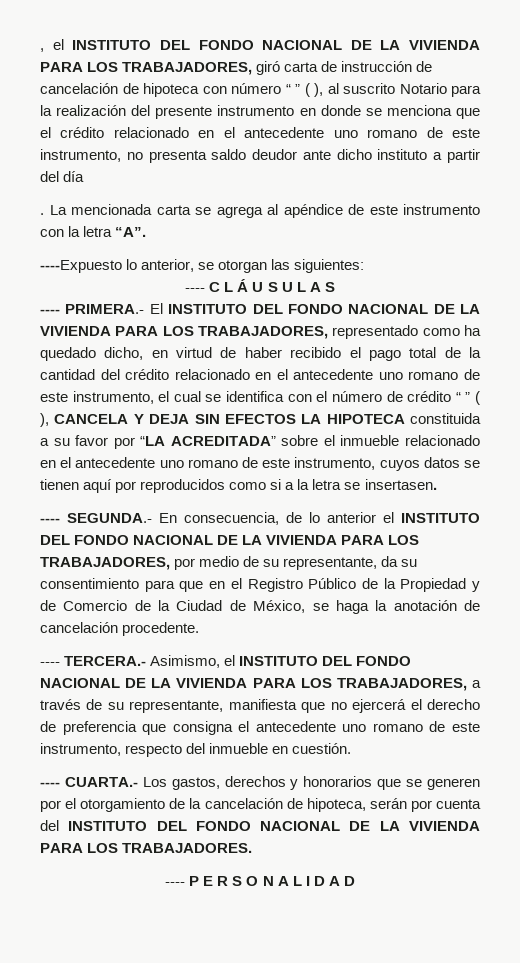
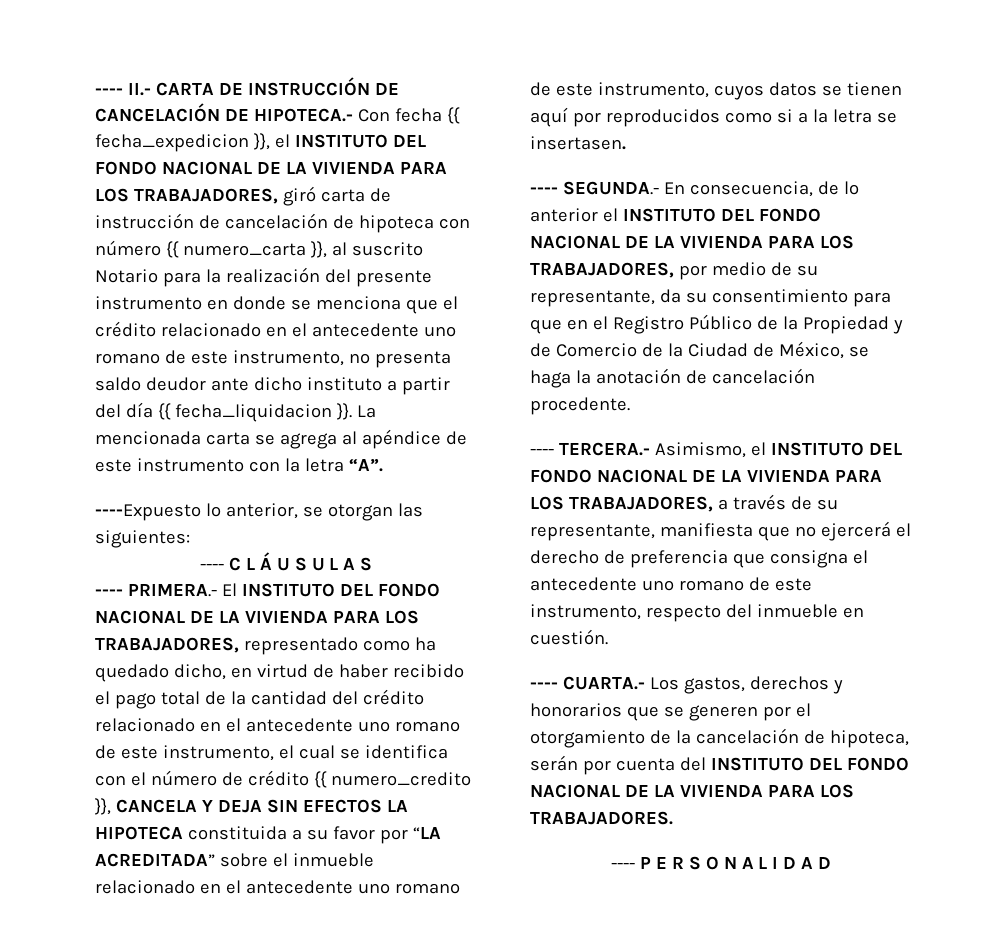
[40,48,44,52] , -> [95,77,399,96] [95,103,460,124] [95,133,270,152] ---- II.- CARTA DE INSTRUCCIÓN DE CANCELACIÓN DE HIPOTECA.- Con fecha {{ fecha_expedicion }},
[285,83,323,97] “ ” ( ), -> [165,241,327,258] {{ numero_carta }},
[40,213,44,215] // . -> [157,403,352,422] {{ fecha_liquidacion }}.
[455,391,481,405] [40,413,49,427] “ ” ( ), -> [313,771,471,788] [95,798,111,815] {{ numero_credito }},

